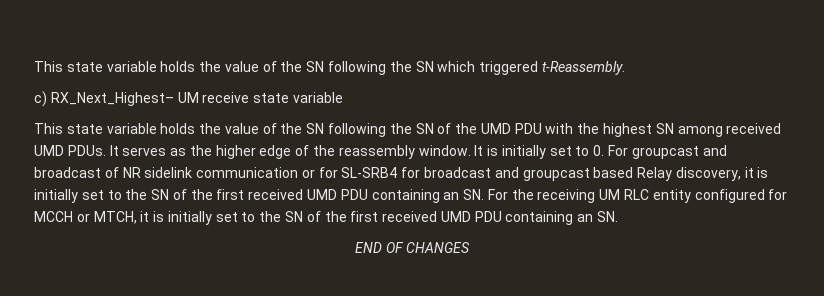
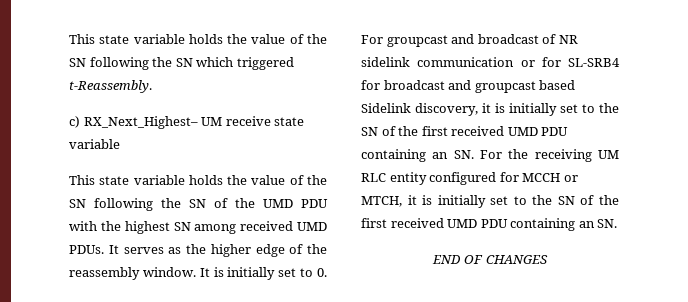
[637,167,673,181] Relay -> [361,103,411,113] Sidelink

